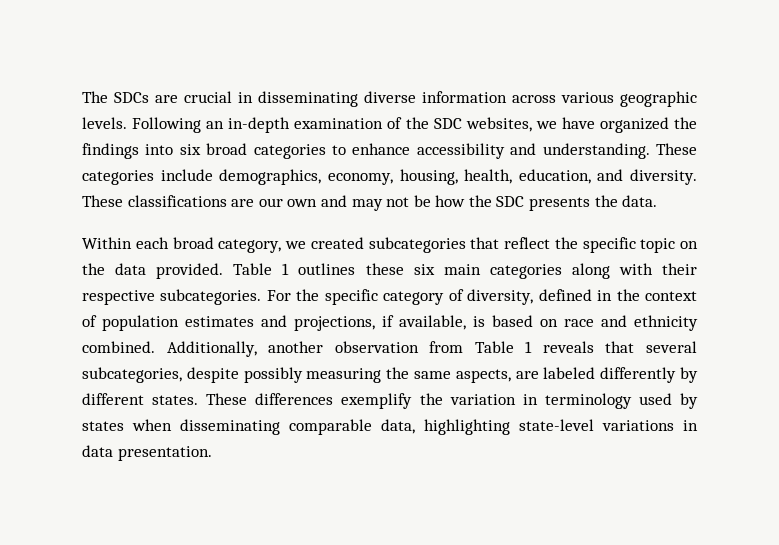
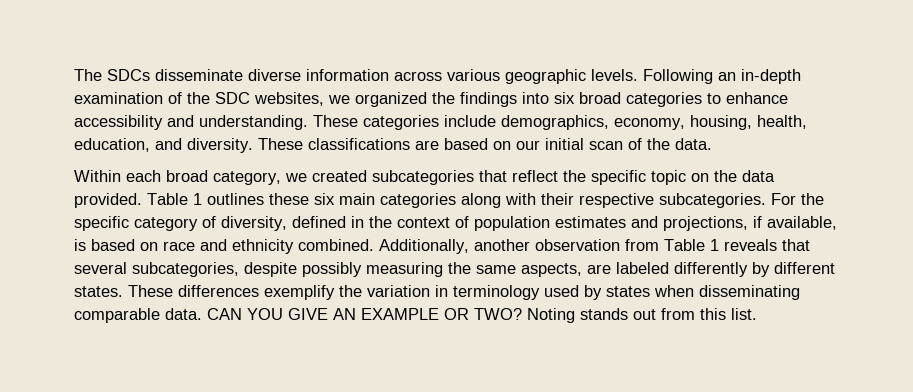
[155,91,358,107] are crucial in disseminating -> [155,69,243,81] disseminate
[561,117,595,129] have -> (350, 99) none
[258,195,591,211] our own and may not be how the SDC presents -> [444,138,642,150] based on our initial scan of
[381,419,698,435] [82,445,212,461] data, highlighting state-level variations in data presentation. -> [165,308,757,323] data. CAN YOU GIVE AN EXAMPLE OR TWO? Noting stands out from this list.

